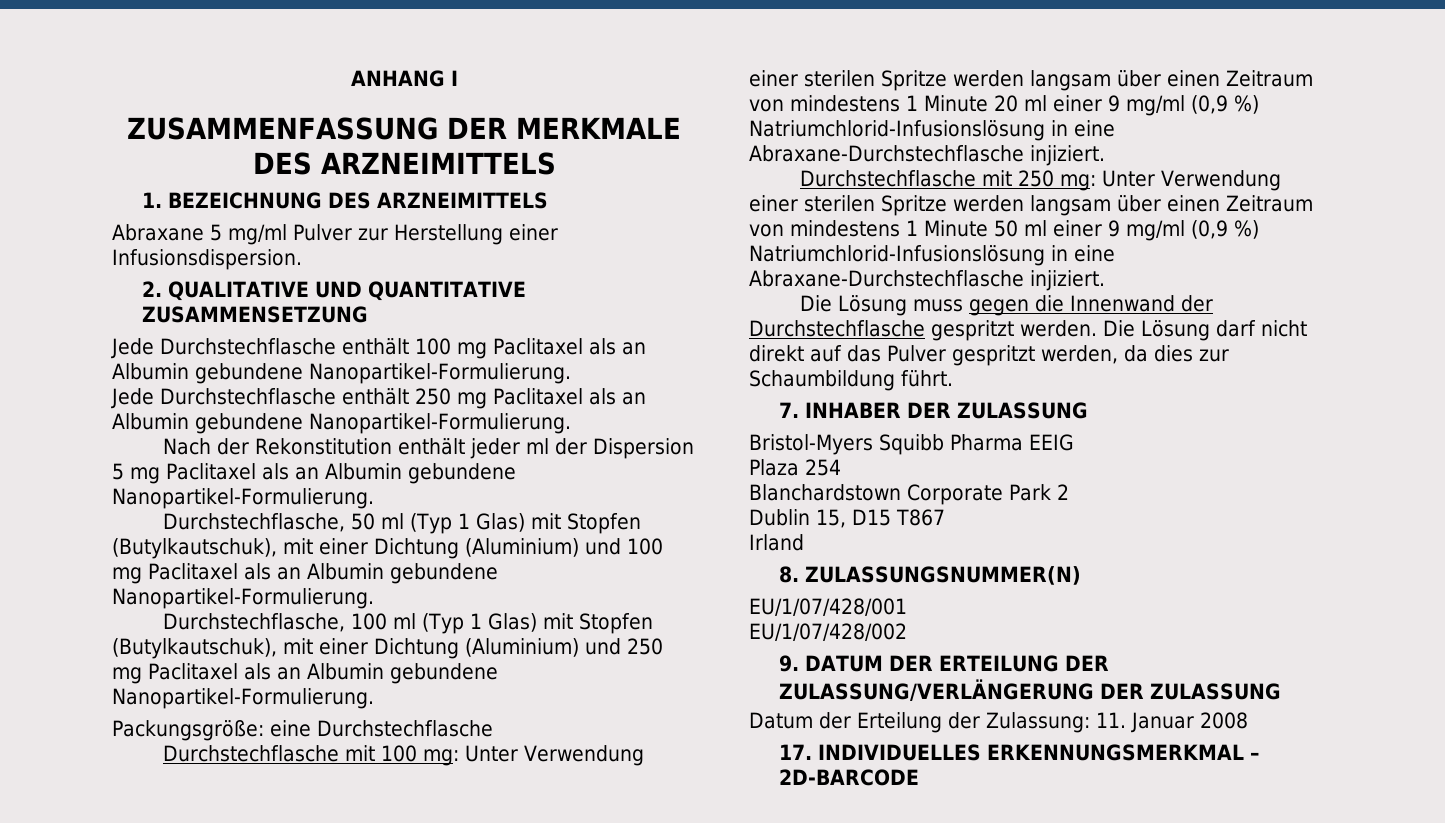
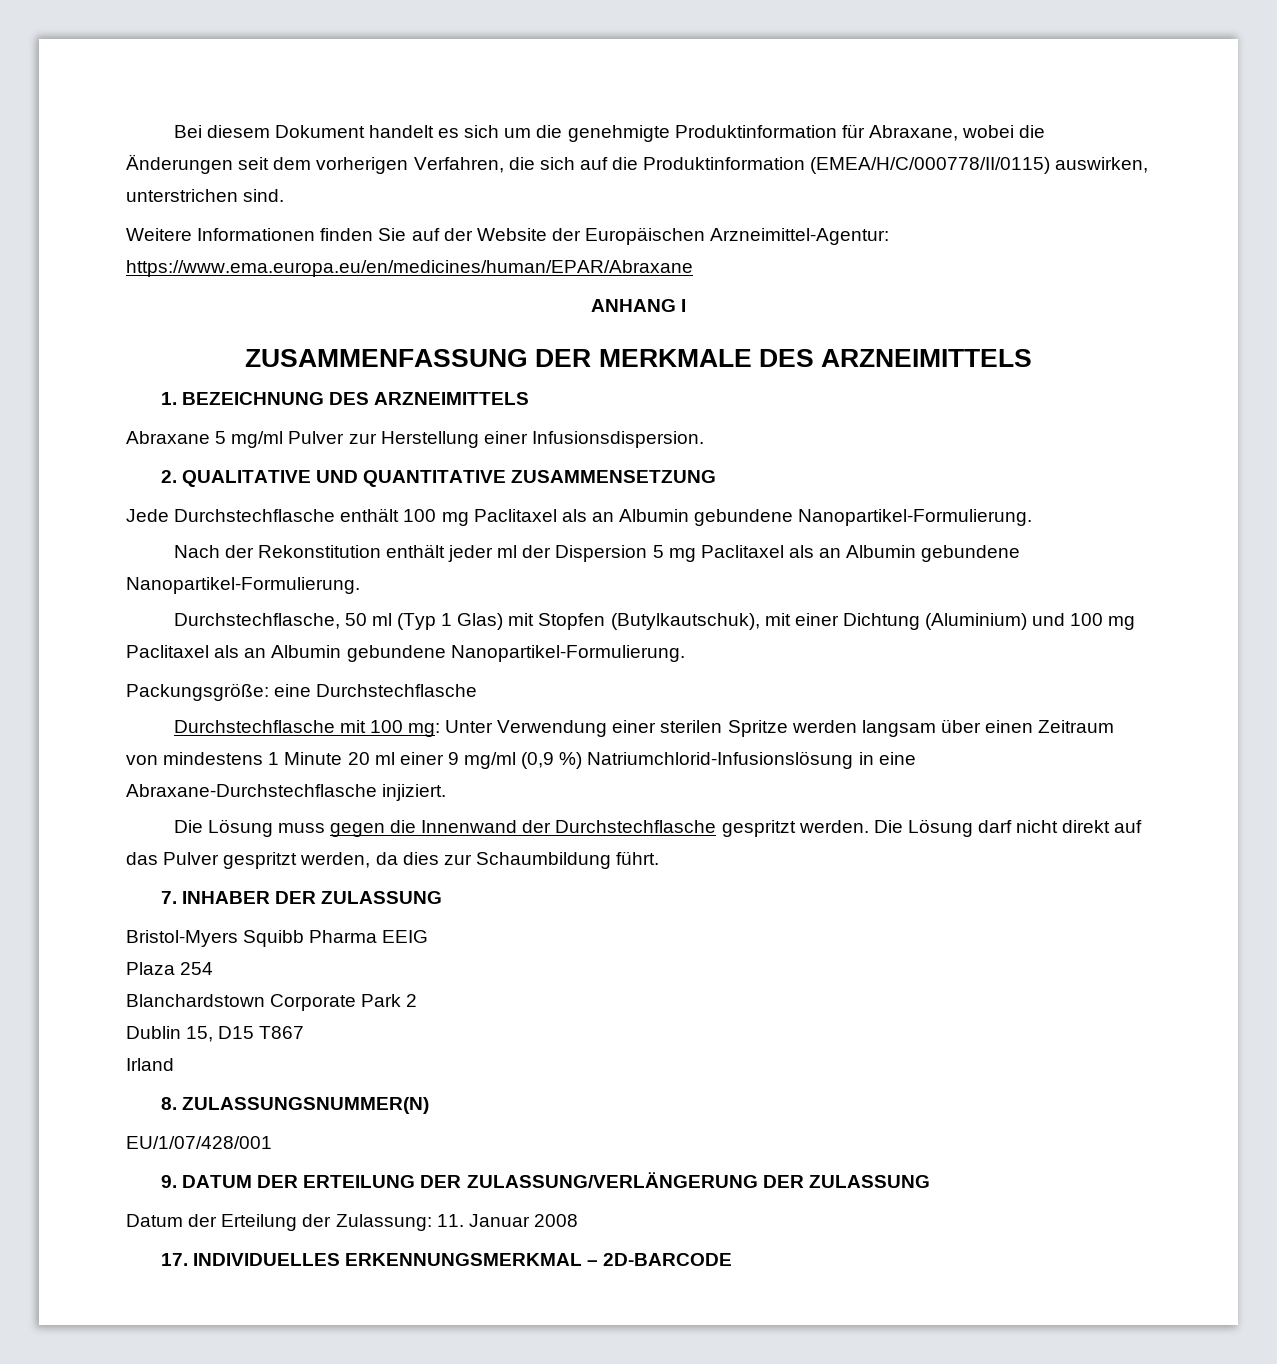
(350, 78) none -> [173,124,1046,142] [126,154,1149,174] [126,189,285,202] [126,227,890,245] [126,260,693,277] Bei diesem Dokument handelt es sich um die genehmigte Produktinformation für Abraxane, wobei die Änderungen seit dem vorherigen Verfahren, die sich auf die Produktinformation (EMEA/H/C/000778/II/0115) auswirken, unterstrichen sind. // Weitere Informationen finden Sie auf der Website der Europäischen Arzneimittel-Agentur: https://www.ema.europa.eu/en/medicines/human/EPAR/Abraxane //
[111,388,646,409] [112,413,571,434] // Jede Durchstechflasche enthält 250 mg Paclitaxel als an Albumin gebundene Nanopartikel-Formulierung. -> (1033, 517) none
[163,613,654,634] [112,638,663,659] [112,663,498,684] [112,688,374,709] // Durchstechflasche, 100 ml (Typ 1 Glas) mit Stopfen (Butylkautschuk), mit einer Dichtung (Aluminium) und 250 mg Paclitaxel als an Albumin gebundene Nanopartikel-Formulierung. -> (685, 653) none
[800,170,1282,191] [749,195,1313,216] [749,220,1259,241] [749,245,1115,266] [749,270,1105,291] // Durchstechflasche mit 250 mg: Unter Verwendung einer sterilen Spritze werden langsam über einen Zeitraum von mindestens 1 Minute 50 ml einer 9 mg/ml (0,9 %) Natriumchlorid-Infusionslösung in eine Abraxane-Durchstechflasche injiziert. -> (447, 792) none
[749,623,907,641] // EU/1/07/428/002 -> (272, 1142) none

